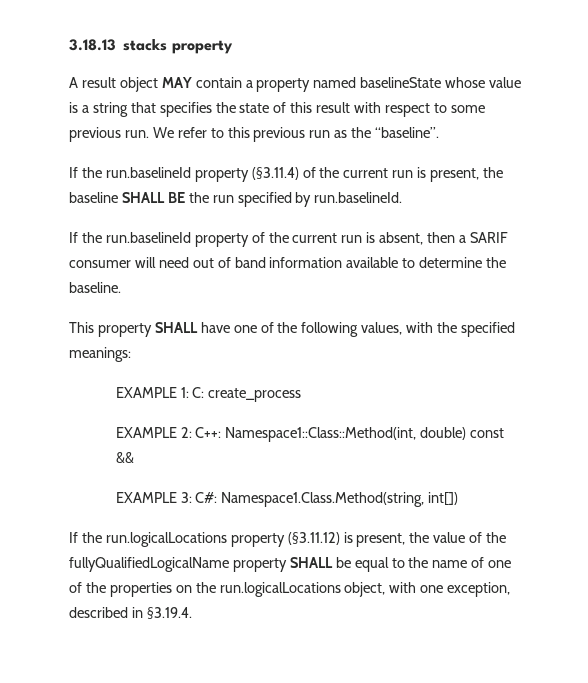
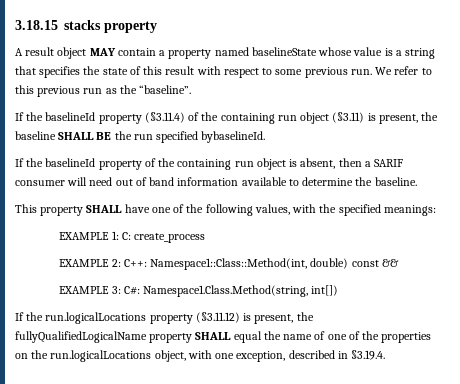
[69,39,116,51] 3.18.13 -> [15,20,58,30] 3.18.15
[105,167,191,178] run.baselineId -> [45,112,96,121] baselineId
[343,168,414,178] current run -> [220,112,365,124] containing run object (§3.11)
[295,192,403,207] [69,232,191,243] by run.baselineId. // If the run.baselineId -> [201,131,266,143] [15,158,96,167] bybaselineId. // If the baselineId
[292,233,363,243] current run -> [177,158,286,170] containing run object
[433,532,507,543] [69,557,405,572] value of the fullyQualifiedLogicalName property SHALL be equal to -> [15,331,262,343] fullyQualifiedLogicalName property SHALL equal

